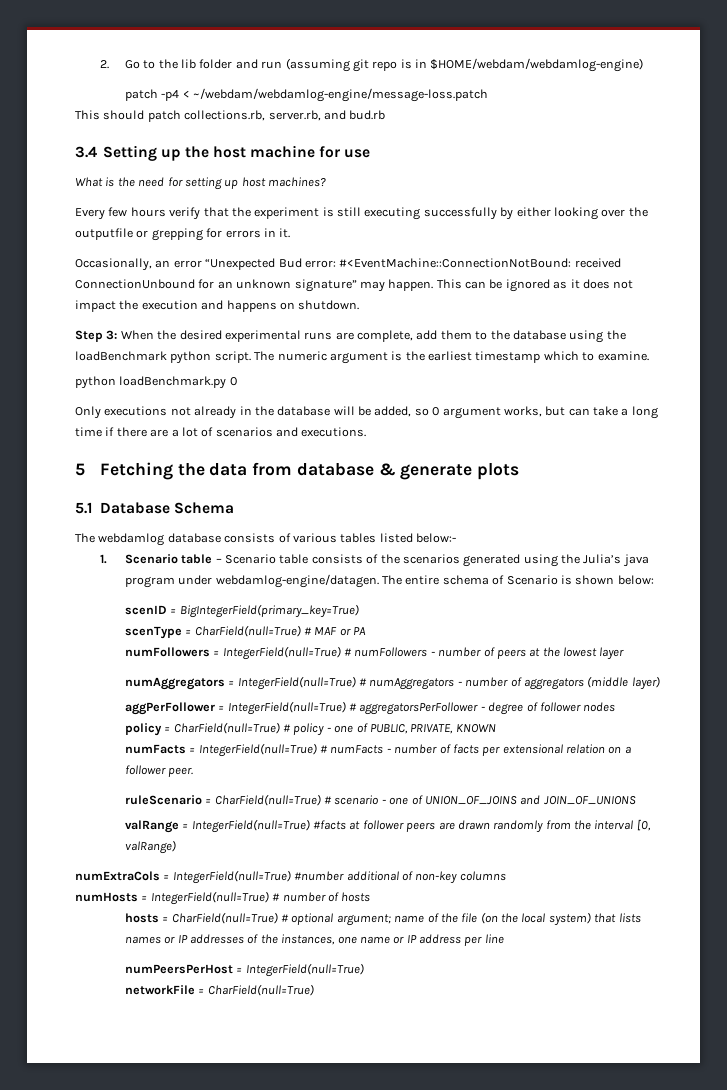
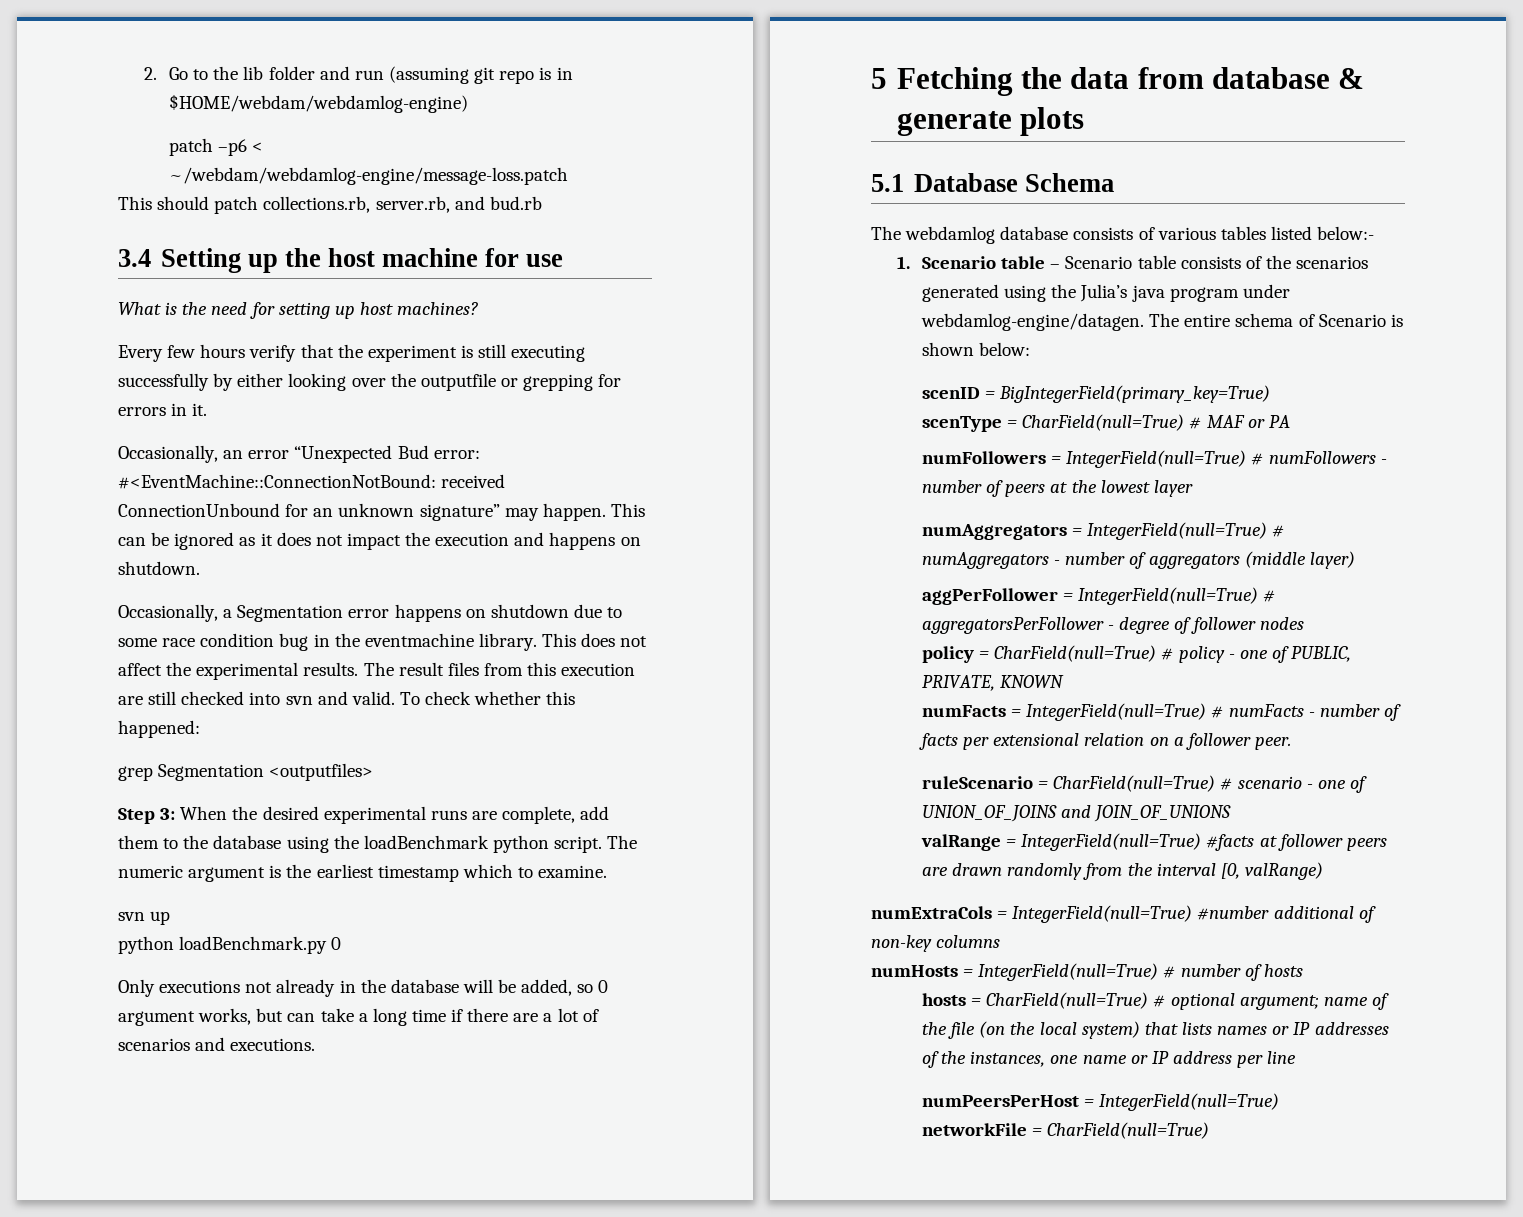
[161,90,180,101] -p4 -> [218,139,248,156] –p6
(360, 305) none -> [118,604,623,622] [118,633,648,651] [118,662,636,680] [118,691,576,705] [118,720,200,738] [118,763,374,781] // Occasionally, a Segmentation error happens on shutdown due to some race condition bug in the eventmachine library. This does not affect the experimental results. The result files from this execution are still checked into svn and valid. To check whether this happened: // grep Segmentation <outputfiles>
(649, 356) none -> [118,911,171,925] // svn up

